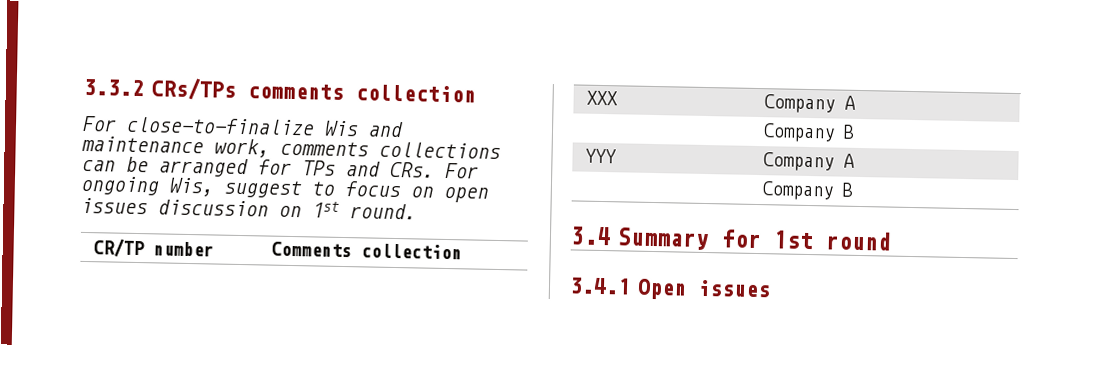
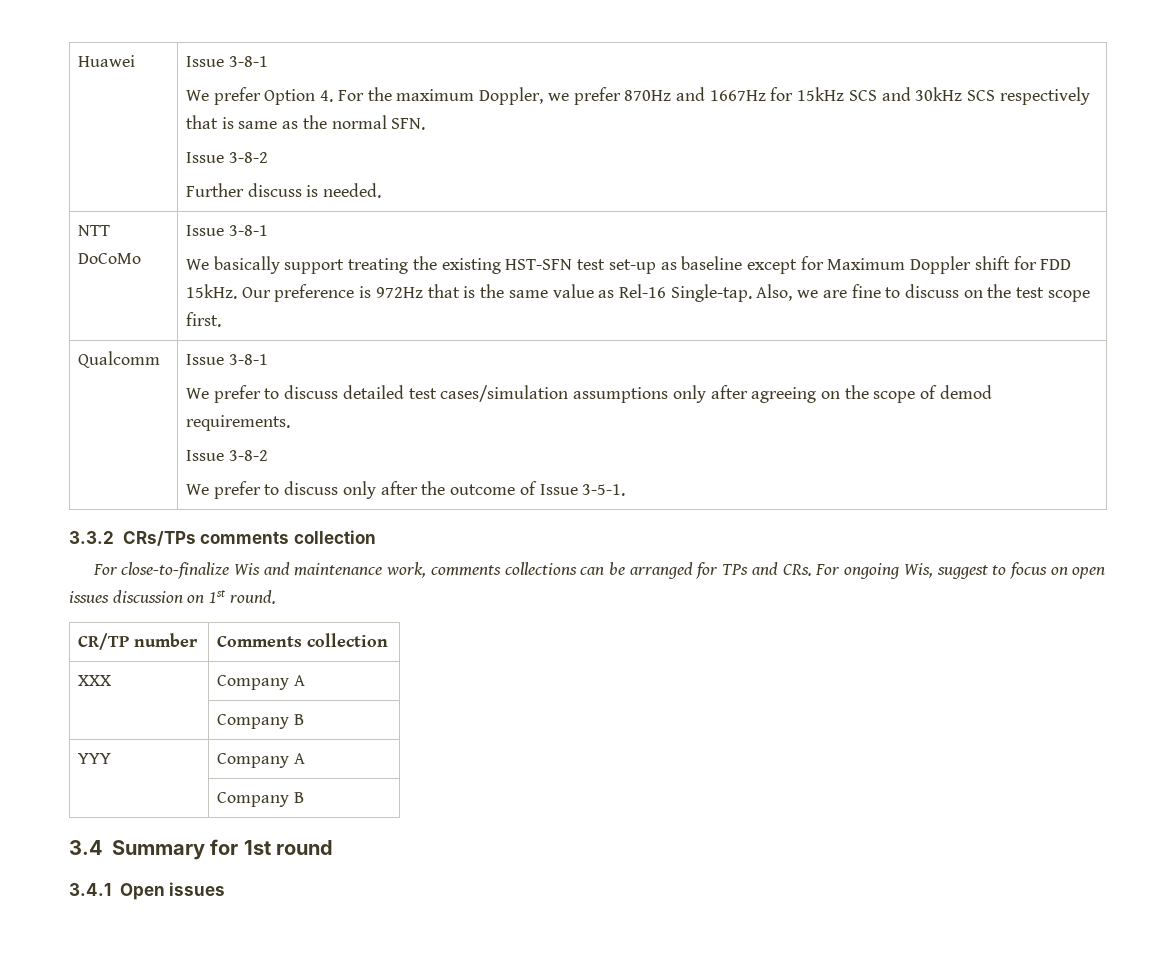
(83, 87) none -> [77,55,135,67] [185,56,268,67] [185,87,1090,105] [185,115,426,130] [185,152,268,163] [185,183,382,198] [77,225,110,236] [77,253,141,264] [185,225,268,236] [185,256,1072,274] [185,284,1090,302] [185,312,221,327] [77,351,160,368] [185,354,268,365] [185,385,992,403] [185,415,290,431] [185,450,268,461] [185,481,626,499] Huawei | Issue 3-8-1 // We prefer Option 4. For the maximum Doppler, we prefer 870Hz and 1667Hz for 15kHz SCS and 30kHz SCS respectively that is same as the normal SFN. // Issue 3-8-2 // Further discuss is needed. // NTT DoCoMo | Issue 3-8-1 // We basically support treating the existing HST-SFN test set-up as baseline except for Maximum Doppler shift for FDD 15kHz. Our preference is 972Hz that is the same value as Rel-16 Single-tap. Also, we are fine to discuss on the test scope first. // Qualcomm | Issue 3-8-1 // We prefer to discuss detailed test cases/simulation assumptions only after agreeing on the scope of demod requirements. // Issue 3-8-2 // We prefer to discuss only after the outcome of Issue 3-5-1. //

